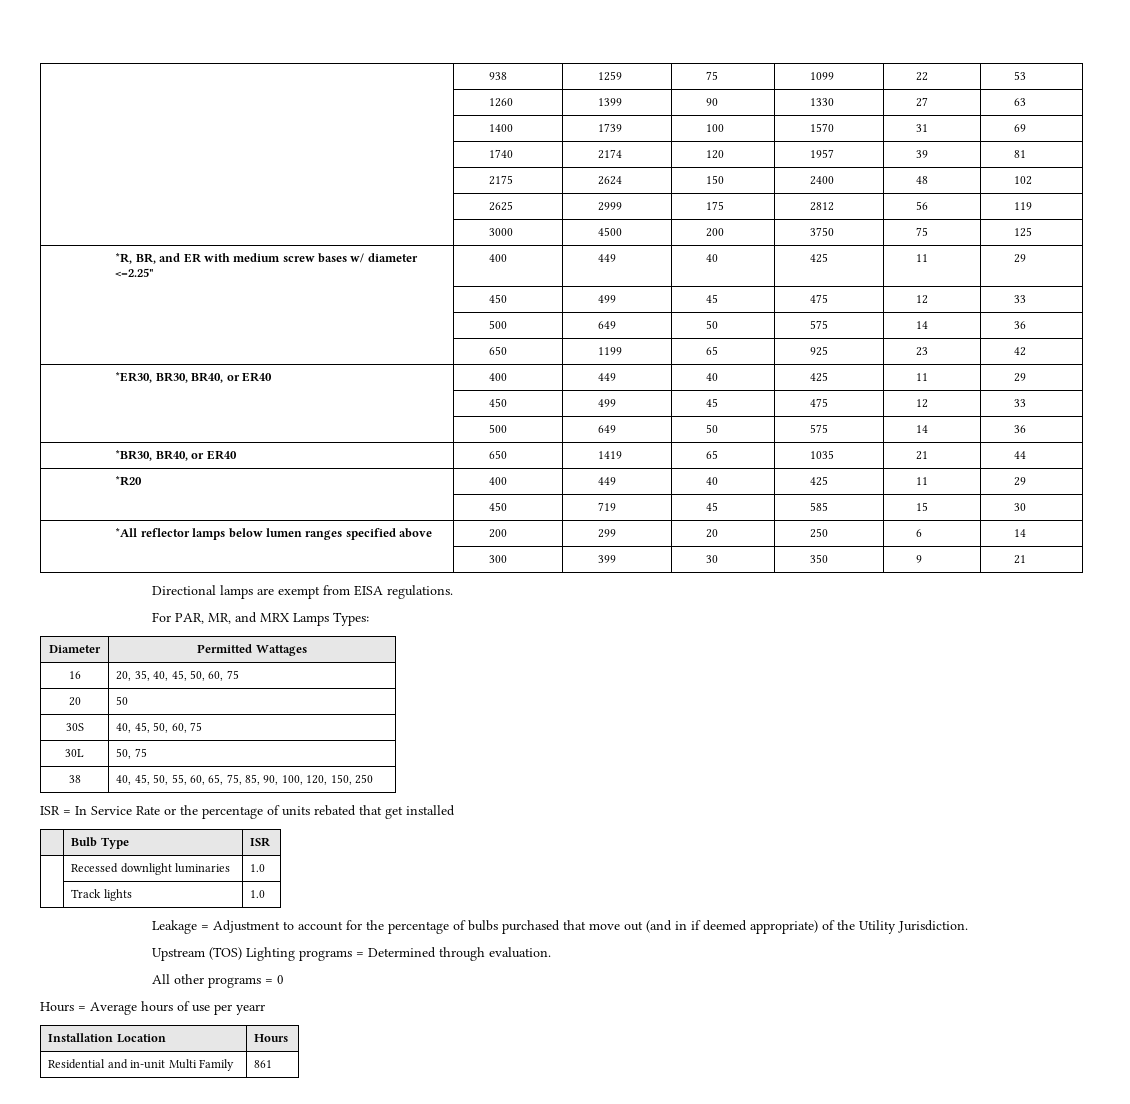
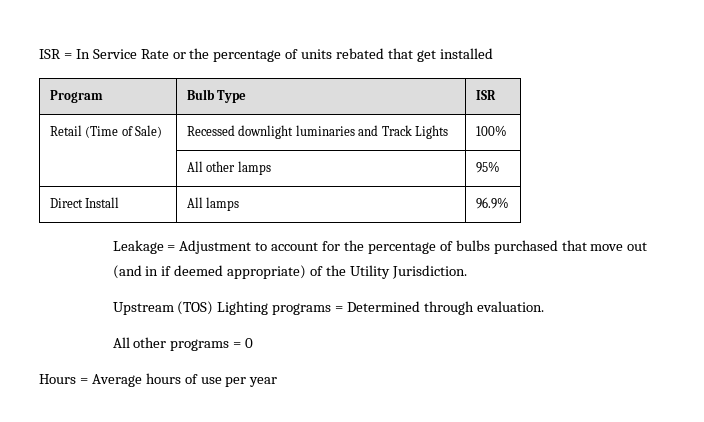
[489,72,508,80] [598,71,623,81] [705,71,718,80] [810,72,835,80] [915,72,928,81] [1014,71,1027,80] [489,98,514,107] [598,98,623,106] [705,98,718,106] [810,98,835,106] [915,97,928,107] [1014,98,1027,106] [489,124,514,132] [598,123,623,132] [705,124,724,132] [810,123,835,132] [915,124,928,132] [1014,124,1027,132] [489,149,514,158] [598,149,623,159] [705,150,724,159] [810,149,835,158] [915,150,928,158] [1014,150,1027,158] [489,175,514,185] [598,176,623,185] [705,175,724,184] [810,176,835,185] [915,176,928,184] [1014,176,1033,185] [489,201,514,211] [598,202,623,211] [705,201,724,210] [810,202,835,211] [915,201,928,210] [1014,202,1033,210] [489,228,514,236] [598,227,623,236] [705,228,724,237] [810,227,835,236] [915,227,928,236] [1014,227,1033,237] [115,253,418,264] [115,268,155,277] [489,254,508,262] [598,254,617,262] [705,254,718,262] [810,253,829,263] [915,254,928,262] [1014,254,1027,263] [489,294,508,303] [598,295,617,303] [705,294,718,303] [810,294,829,303] [915,295,928,304] [1014,295,1027,303] [489,320,508,329] [598,321,617,329] [705,320,718,329] [810,320,829,329] [915,321,928,329] [1014,321,1027,329] [489,346,508,355] [598,347,623,355] [705,346,718,355] [810,346,829,356] [915,347,928,356] [1014,347,1027,356] [115,372,272,383] [489,373,508,381] [598,373,617,381] [705,373,718,381] [810,372,829,382] [915,373,928,381] [1014,373,1027,382] [489,398,508,407] [598,399,617,407] [705,398,718,407] [810,398,829,407] [915,399,928,408] [1014,399,1027,407] [489,424,508,433] [598,425,617,433] [705,424,718,433] [810,424,829,433] [915,425,928,433] [1014,425,1027,433] [115,450,237,461] [489,450,508,459] [598,451,623,459] [705,450,718,459] [810,450,835,459] [915,451,928,460] [1014,451,1027,459] [115,476,143,486] [489,477,508,485] [598,477,617,485] [705,477,718,485] [810,476,829,486] [915,477,928,485] [1014,477,1027,486] [489,502,508,511] [598,502,617,511] [705,502,718,511] [810,502,829,511] [915,502,928,511] [1014,503,1027,511] [115,528,433,540] [489,529,508,538] [598,529,617,538] [705,529,718,538] [810,528,829,538] [915,529,922,537] [1014,529,1027,537] [489,555,508,563] [598,555,617,563] [705,555,718,563] [810,554,829,563] [915,555,922,563] [1014,555,1027,564] [151,585,453,599] [151,612,369,626] [49,645,101,653] [197,644,307,656] [68,671,81,679] [116,670,239,681] [68,697,81,706] [116,696,129,705] [65,723,84,731] [116,722,202,733] [65,749,84,757] [116,748,147,759] [68,775,81,783] [116,774,373,785] | 938 | 1259 | 75 | 1099 | 22 | 53 // | 1260 | 1399 | 90 | 1330 | 27 | 63 // | 1400 | 1739 | 100 | 1570 | 31 | 69 // | 1740 | 2174 | 120 | 1957 | 39 | 81 // | 2175 | 2624 | 150 | 2400 | 48 | 102 // | 2625 | 2999 | 175 | 2812 | 56 | 119 // | 3000 | 4500 | 200 | 3750 | 75 | 125 // *R, BR, and ER with medium screw bases w/ diameter <=2.25" | 400 | 449 | 40 | 425 | 11 | 29 // | 450 | 499 | 45 | 475 | 12 | 33 // | 500 | 649 | 50 | 575 | 14 | 36 // | 650 | 1199 | 65 | 925 | 23 | 42 // *ER30, BR30, BR40, or ER40 | 400 | 449 | 40 | 425 | 11 | 29 // | 450 | 499 | 45 | 475 | 12 | 33 // | 500 | 649 | 50 | 575 | 14 | 36 // *BR30, BR40, or ER40 | 650 | 1419 | 65 | 1035 | 21 | 44 // *R20 | 400 | 449 | 40 | 425 | 11 | 29 // | 450 | 719 | 45 | 585 | 15 | 30 // *All reflector lamps below lumen ranges specified above | 200 | 299 | 20 | 250 | 6 | 14 // | 300 | 399 | 30 | 350 | 9 | 21 // Directional lamps are exempt from EISA regulations. // For PAR, MR, and MRX Lamps Types: // Diameter | Permitted Wattages // 16 | 20, 35, 40, 45, 50, 60, 75 // 20 | 50 // 30S | 40, 45, 50, 60, 75 // 30L | 50, 75 // 38 | 40, 45, 50, 55, 60, 65, 75, 85, 90, 100, 120, 150, 250 // -> (39, 54) none
(455, 810) none -> [49,90,103,103] Program
(271, 842) none -> [49,125,163,138] Retail (Time of Sale)
[250,864,266,872] [71,889,132,901] [250,890,266,898] | 1.0 // | Track lights | 1.0 -> [358,125,449,139] [475,125,507,136] [186,161,271,175] [475,161,500,173] [49,197,120,208] [186,197,240,211] [475,197,509,209] and Track Lights | 100% // | All other lamps | 95% // Direct Install | All lamps | 96.9%
[236,1004,265,1015] [48,1033,166,1043] [254,1034,289,1042] [48,1059,234,1071] [254,1060,273,1068] yearr // Installation Location | Hours // Residential and in-unit Multi Family | 861 -> [249,377,278,387] year

